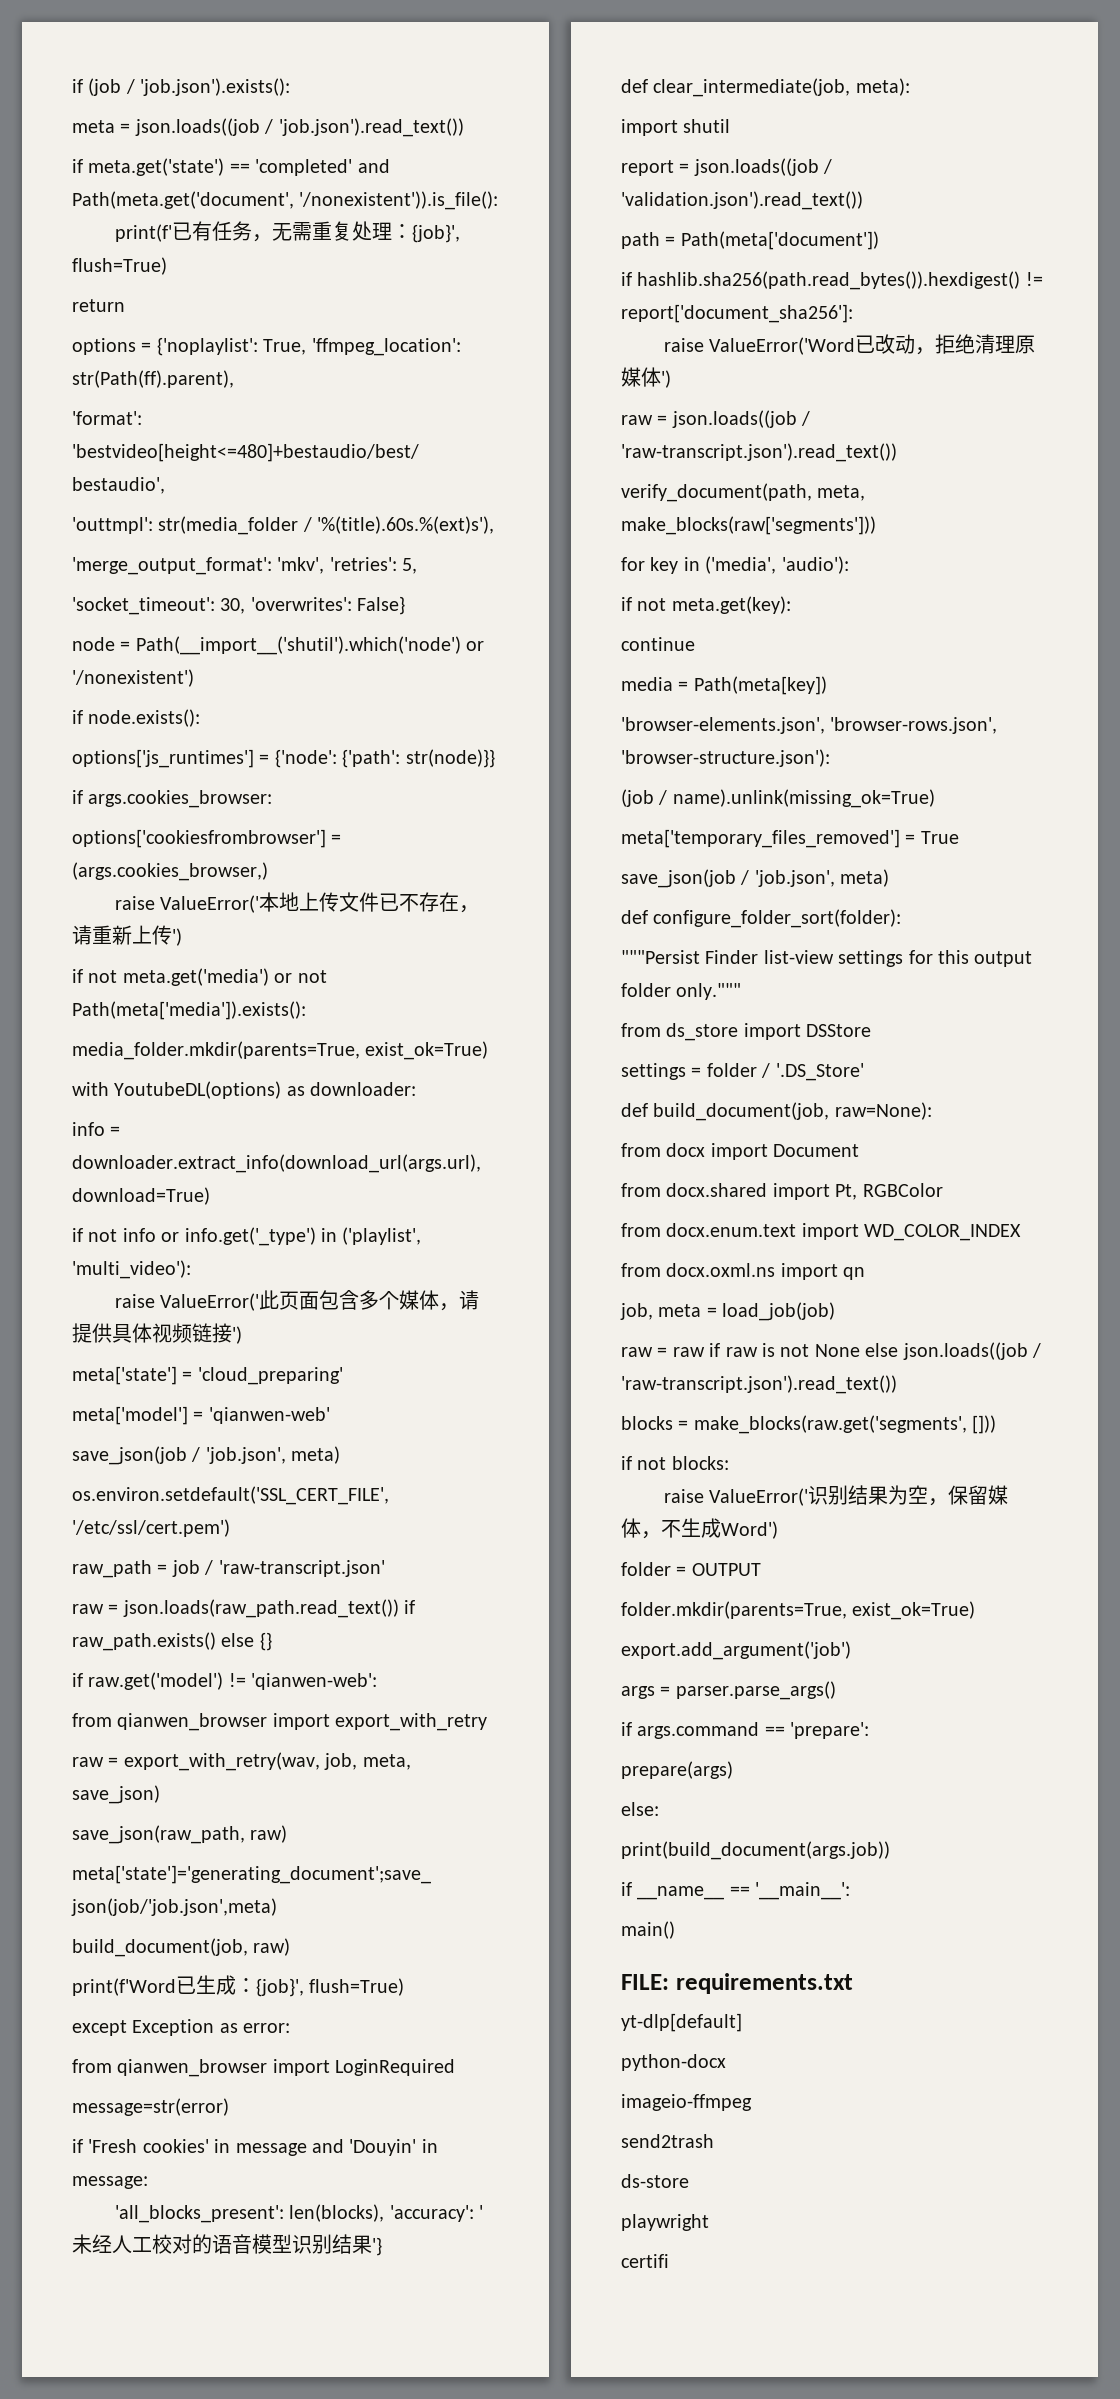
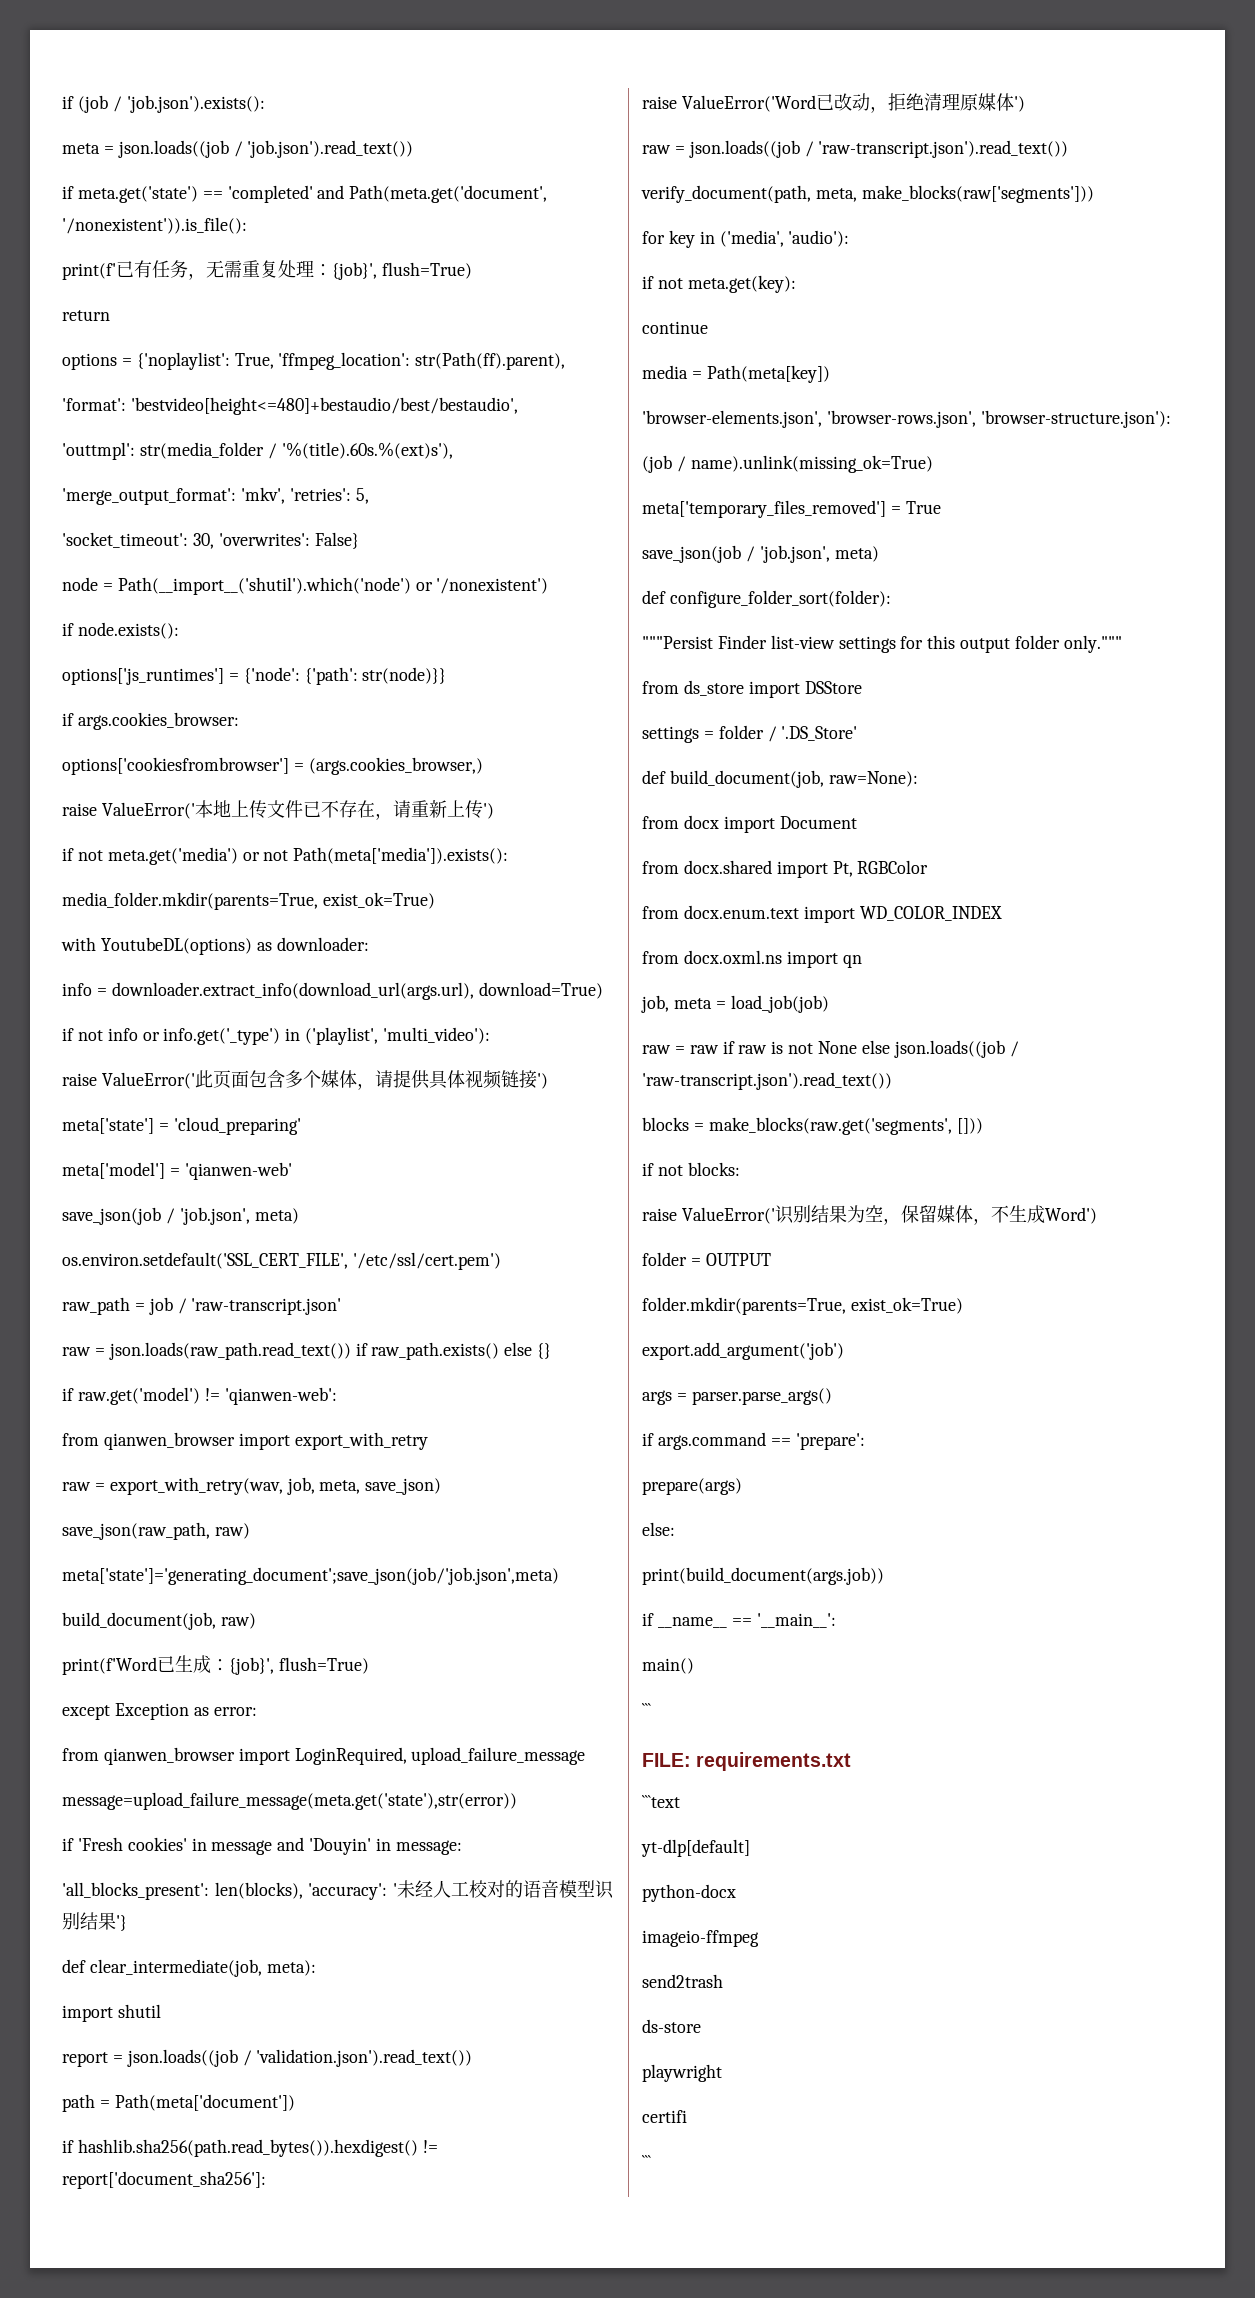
[335,2059,456,2076] [72,2098,229,2116] LoginRequired // message=str(error) -> [294,1747,586,1765] [62,1792,517,1810] LoginRequired, upload_failure_message // message=upload_failure_message(meta.get('state'),str(error))
(675, 1930) none -> [642,1703,651,1716] // ```
(853, 1983) none -> [642,1795,680,1808] // ```text
(669, 2261) none -> [642,2155,651,2168] // ```

